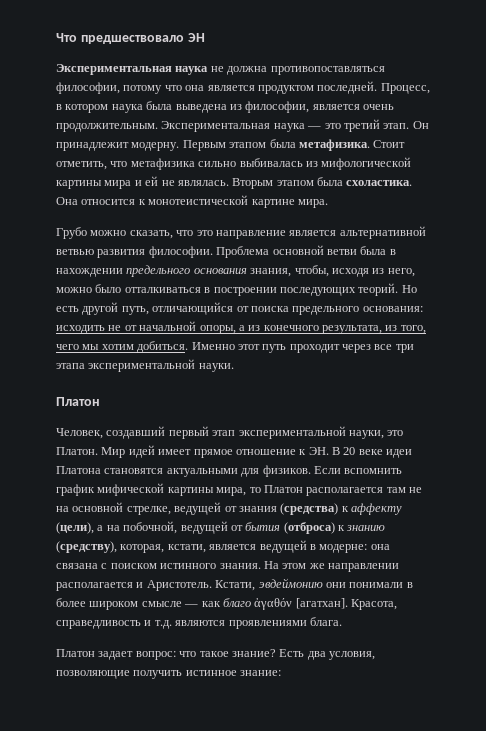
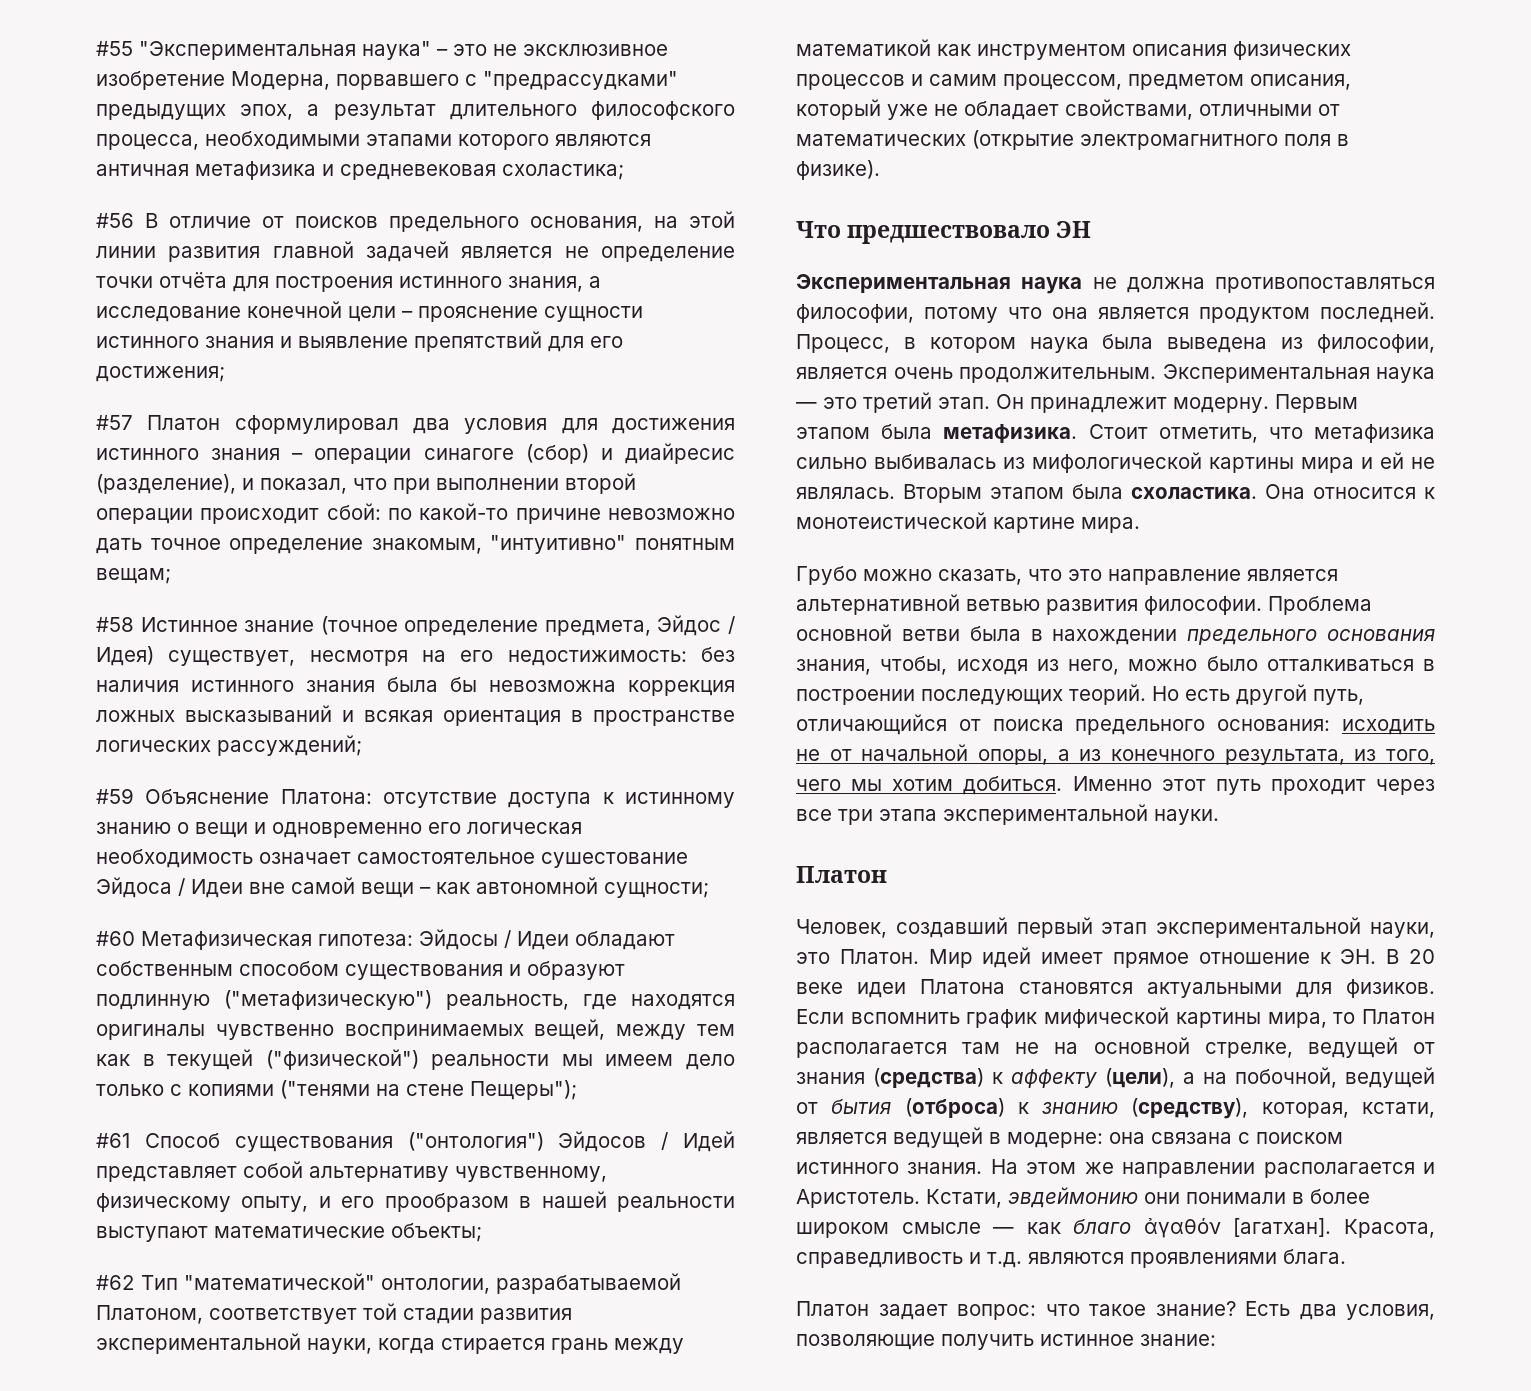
(56, 37) none -> [96,41,668,60] [96,71,678,90] [96,101,735,120] [96,131,651,150] [96,161,624,180] [96,211,735,232] [96,241,735,262] [96,272,601,292] [96,301,643,322] [96,331,623,352] [96,366,225,382] [96,415,735,434] [96,443,735,464] [96,473,636,494] [96,503,735,524] [96,535,736,554] [96,568,171,584] [96,615,735,636] [96,646,735,666] [96,677,735,696] [96,705,735,726] [96,735,362,756] [96,788,735,808] [96,822,582,838] [96,849,688,868] [96,877,709,898] [96,929,675,950] [96,961,625,980] [96,990,735,1010] [96,1019,735,1040] [96,1049,735,1070] [96,1080,577,1100] [96,1131,735,1152] [96,1161,607,1182] [96,1191,735,1212] [96,1223,482,1242] [96,1273,681,1294] [96,1303,572,1324] [96,1333,684,1354] [796,39,1351,60] [796,74,1351,90] [796,99,1340,120] [796,130,1349,150] [796,160,880,180] #55 "Экспериментальная наука" – это не эксклюзивное изобретение Модерна, порвавшего с "предрассудками" предыдущих эпох, а результат длительного философского процесса, необходимыми этапами которого являются античная метафизика и средневековая схоластика; // #56 В отличие от поисков предельного основания, на этой линии развития главной задачей является не определение точки отчёта для построения истинного знания, а исследование конечной цели – прояснение сущности истинного знания и выявление препятствий для его достижения; // #57 Платон сформулировал два условия для достижения истинного знания – операции синагоге (сбор) и диайресис (разделение), и показал, что при выполнении второй операции происходит сбой: по какой-то причине невозможно дать точное определение знакомым, "интуитивно" понятным вещам; // #58 Истинное знание (точное определение предмета, Эйдос / Идея) существует, несмотря на его недостижимость: без наличия истинного знания была бы невозможна коррекция ложных высказываний и всякая ориентация в пространстве логических рассуждений; // #59 Объяснение Платона: отсутствие доступа к истинному знанию о вещи и одновременно его логическая необходимость означает самостоятельное сушестование Эйдоса / Идеи вне самой вещи – как автономной сущности; // #60 Метафизическая гипотеза: Эйдосы / Идеи обладают собственным способом существования и образуют подлинную ("метафизическую") реальность, где находятся оригиналы чувственно воспринимаемых вещей, между тем как в текущей ("физической") реальности мы имеем дело только с копиями ("тенями на стене Пещеры"); // #61 Способ существования ("онтология") Эйдосов / Идей представляет собой альтернативу чувственному, физическому опыту, и его прообразом в нашей реальности выступают математические объекты; // #62 Тип "математической" онтологии, разрабатываемой Платоном, соответствует той стадии развития экспериментальной науки, когда стирается грань между математикой как инструментом описания физических процессов и самим процессом, предметом описания, который уже не обладает свойствами, отличными от математических (открытие электромагнитного поля в физике). //

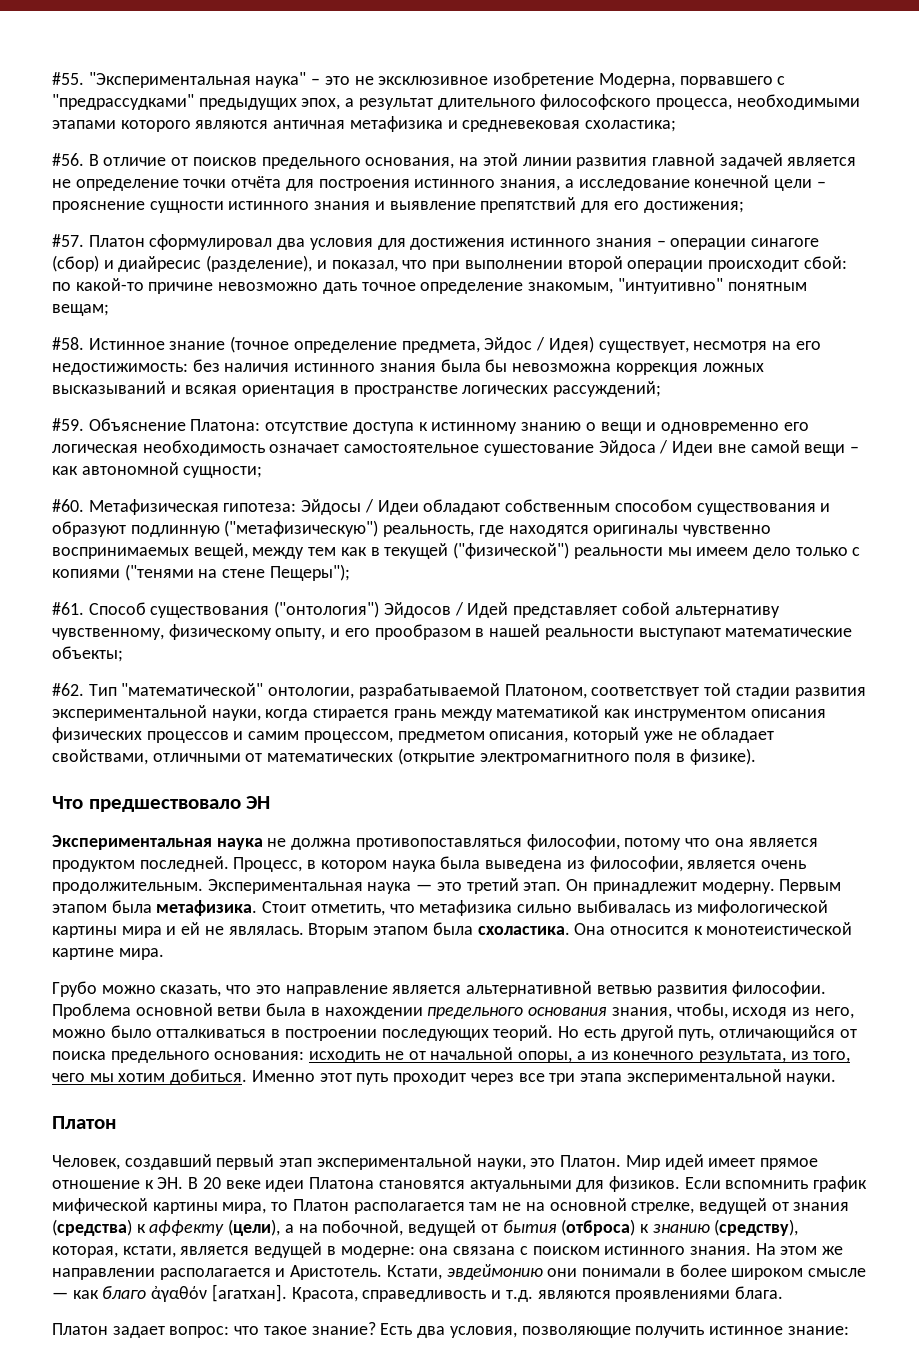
[96,41,133,56] #55 -> [52,72,84,85] #55.
[96,213,134,228] #56 -> [52,153,84,166] #56.
[96,415,133,430] #57 -> [52,234,84,247] #57.
[96,617,134,632] #58 -> [52,337,84,350] #58.
[96,788,134,804] #59 -> [52,418,84,431] #59.
[96,931,135,946] #60 -> [52,499,84,512] #60.
[96,1133,130,1148] #61 -> [52,602,84,615] #61.
[96,1275,135,1290] #62 -> [52,683,84,696] #62.

